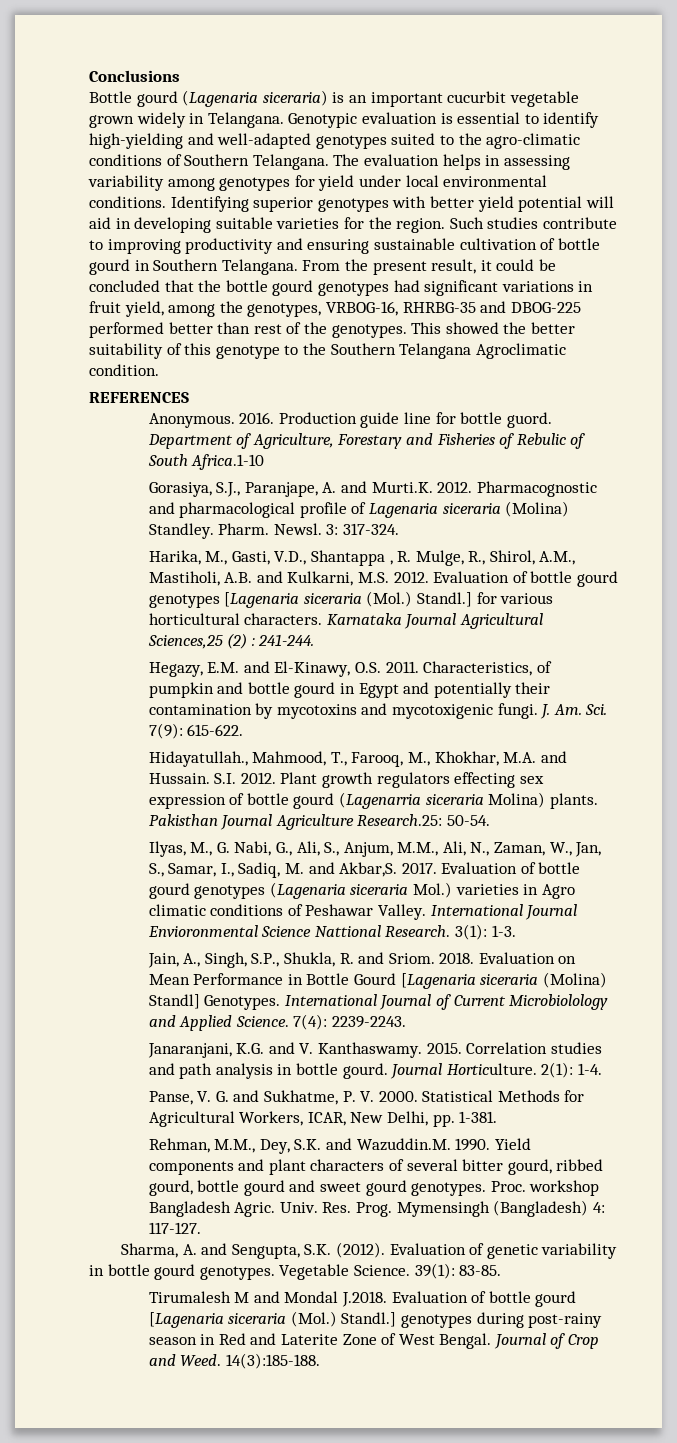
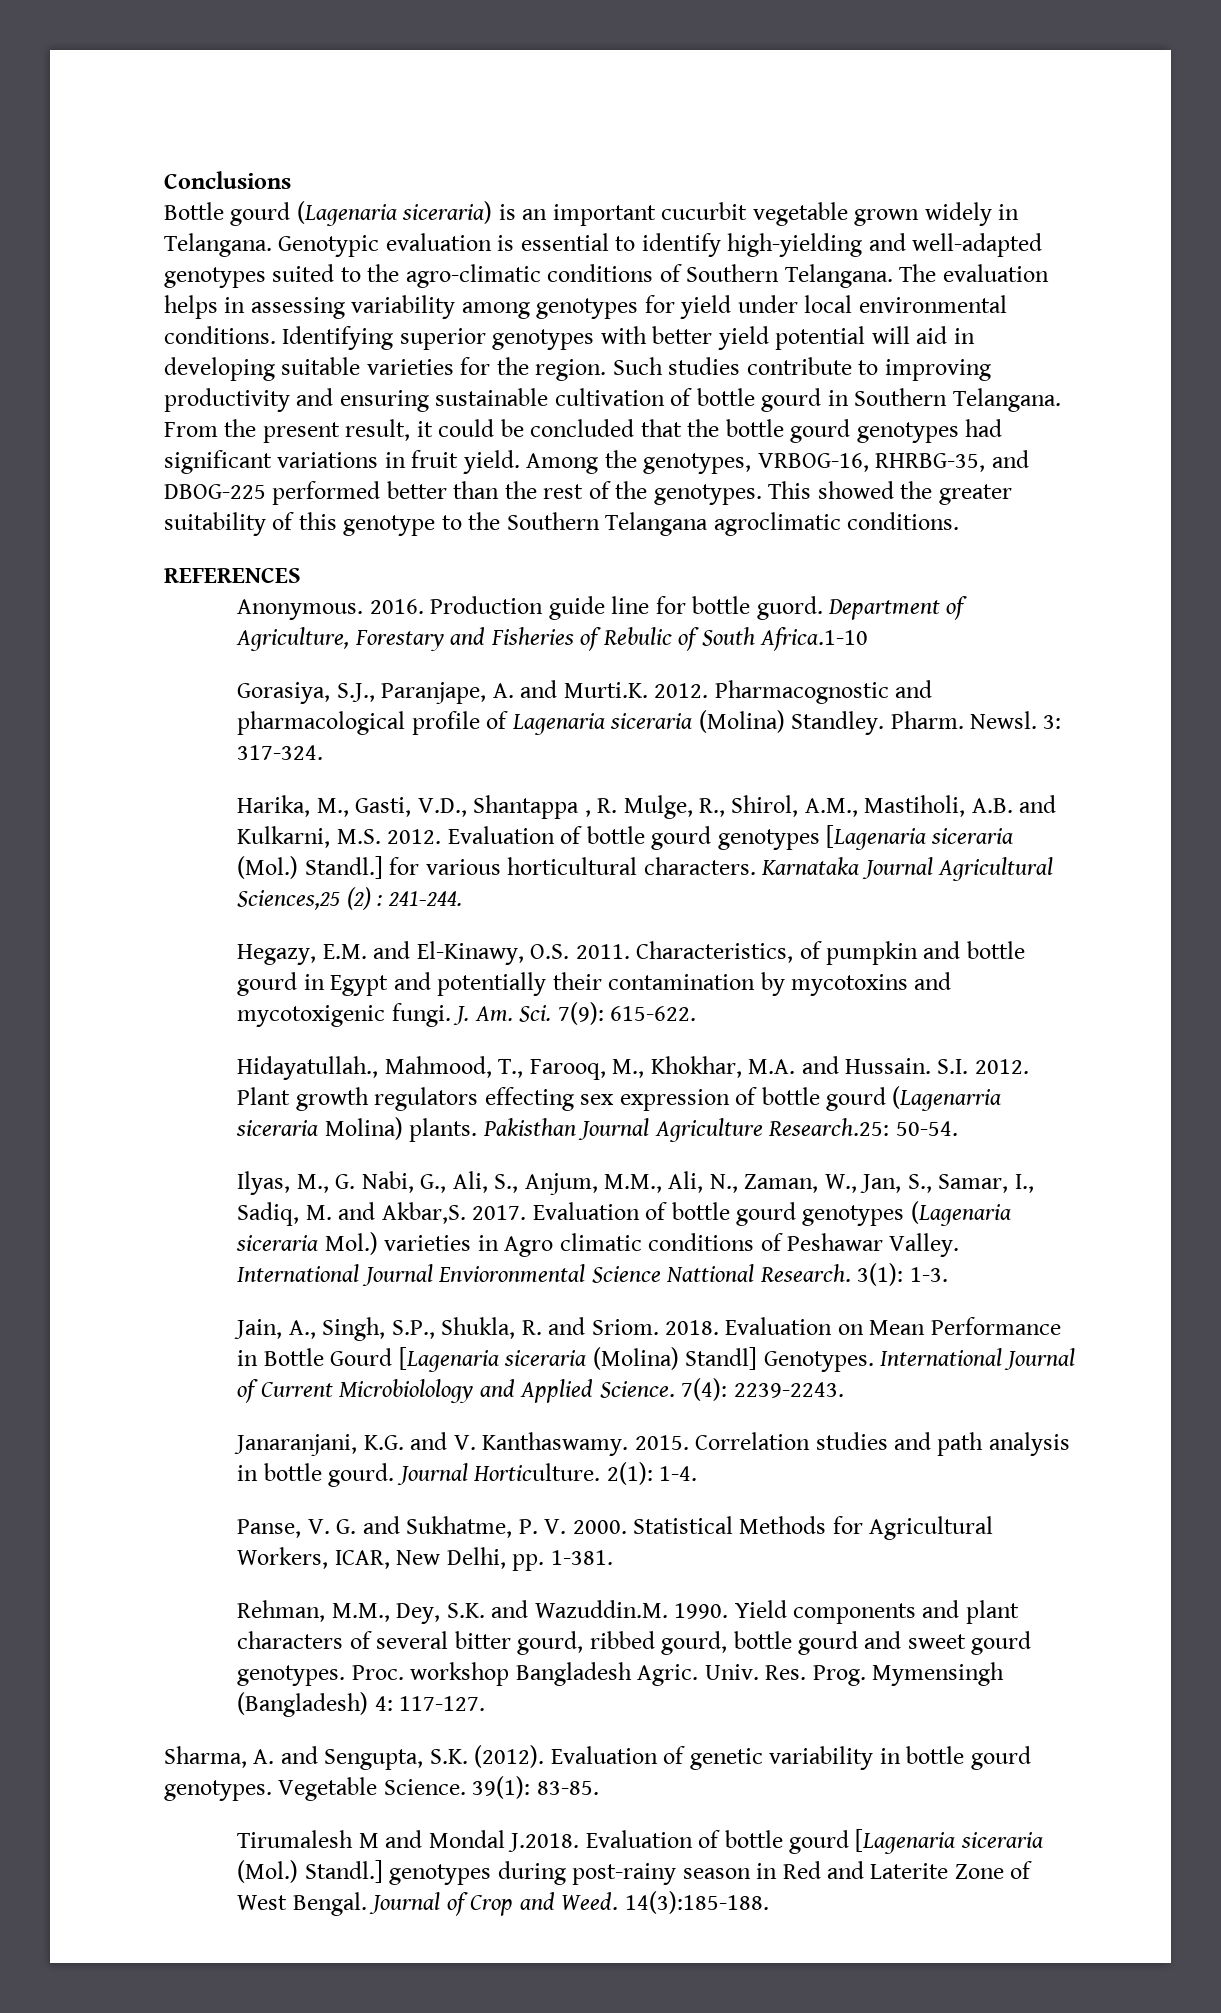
[124,301,216,317] yield, among -> [462,450,599,474] yield. Among
[402,302,476,313] RHRBG-35 -> [875,453,986,472] RHRBG-35,
(251, 328) none -> [504,481,537,499] the
[530,322,575,334] better -> [938,484,1012,505] greater
[475,343,566,359] [89,364,159,376] Agroclimatic condition. -> [713,512,960,536] agroclimatic conditions.

